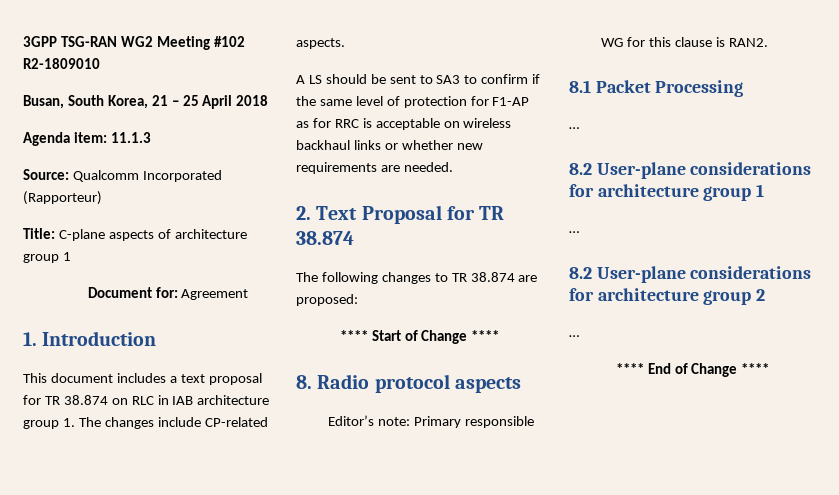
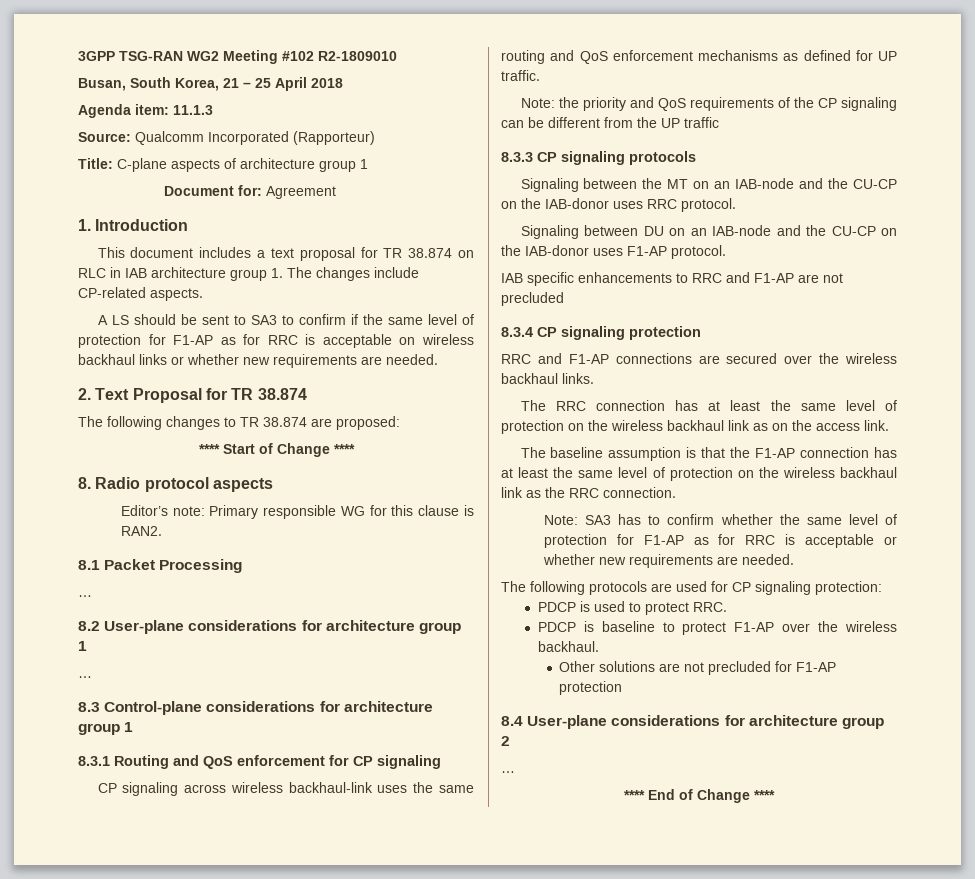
[569,267,592,279] 8.2 -> [78,701,433,715] [78,722,134,735] [78,755,441,769] [97,782,474,796] [501,50,897,64] [501,70,540,81] [520,97,897,111] [501,117,719,128] [501,151,696,165] [520,178,897,192] [501,198,736,212] [520,225,897,239] [501,245,726,259] [501,272,843,286] [501,292,564,306] [501,326,701,340] [501,353,897,364] [501,373,594,384] [520,400,897,411] [501,420,889,434] [520,447,897,461] [501,467,897,481] [501,487,676,498] [543,514,897,525] [543,534,897,548] [542,554,794,568] [501,581,882,595] [537,601,727,615] [537,621,898,635] [537,641,599,652] [559,661,837,675] [559,681,623,695] [501,716,523,726] 8.3 Control-plane considerations for architecture group 1 // 8.3.1 Routing and QoS enforcement for CP signaling // CP signaling across wireless backhaul-link uses the same routing and QoS enforcement mechanisms as defined for UP traffic. // Note: the priority and QoS requirements of the CP signaling can be different from the UP traffic // 8.3.3 CP signaling protocols // Signaling between the MT on an IAB-node and the CU-CP on the IAB-donor uses RRC protocol. // Signaling between DU on an IAB-node and the CU-CP on the IAB-donor uses F1-AP protocol. // IAB specific enhancements to RRC and F1-AP are not precluded // 8.3.4 CP signaling protection // RRC and F1-AP connections are secured over the wireless backhaul links. // The RRC connection has at least the same level of protection on the wireless backhaul link as on the access link. // The baseline assumption is that the F1-AP connection has at least the same level of protection on the wireless backhaul link as the RRC connection. // Note: SA3 has to confirm whether the same level of protection for F1-AP as for RRC is acceptable or whether new requirements are needed. // The following protocols are used for CP signaling protection: // PDCP is used to protect RRC. // PDCP is baseline to protect F1-AP over the wireless backhaul. // Other solutions are not precluded for F1-AP protection // 8.4

